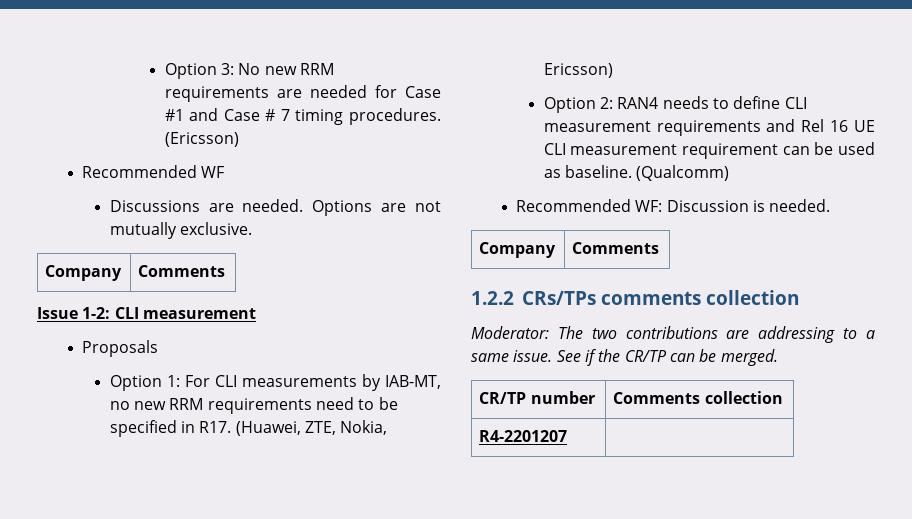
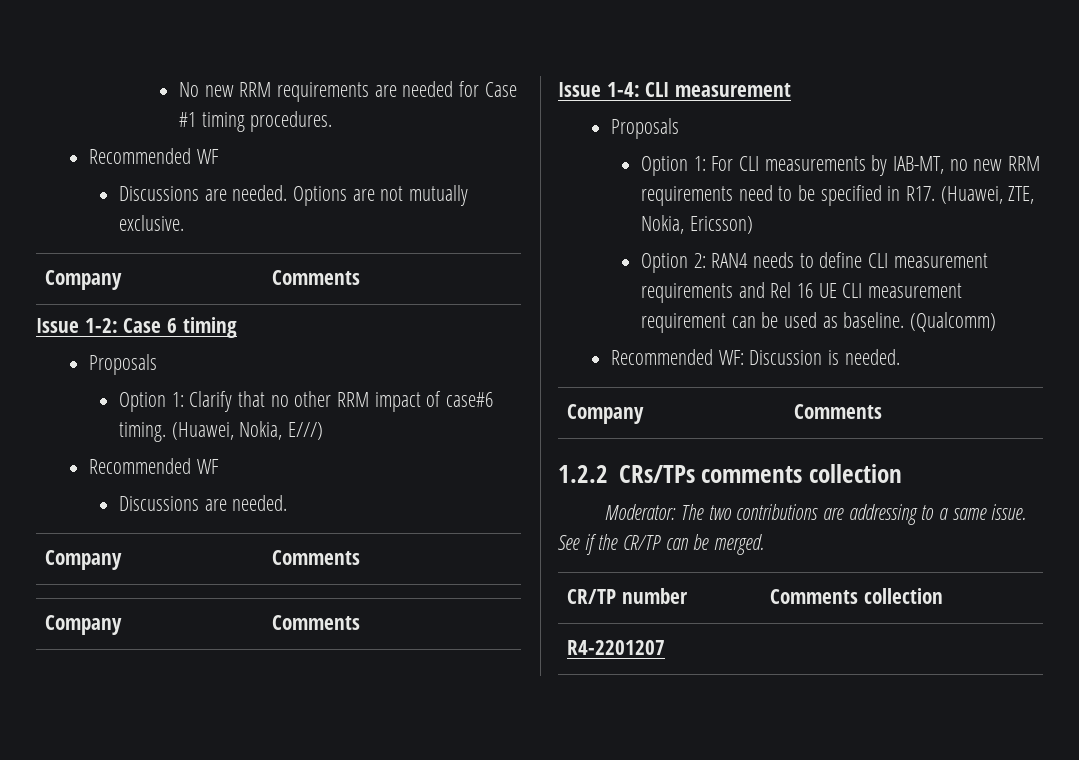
[164,63,235,79] Option 3: -> (179, 89) none
[189,108,290,121] and Case # 7 -> (197, 119) none
[164,132,239,147] (Ericsson) -> (333, 121) none
(111, 313) none -> [123,317,237,338] [89,354,158,375] [119,391,494,412] [119,421,324,442] [89,458,219,474] [119,495,288,511] [45,550,123,570] [272,550,361,565] [45,615,123,635] [272,615,361,630] [558,82,640,97] Case 6 timing // Proposals // Option 1: Clarify that no other RRM impact of case#6 timing. (Huawei, Nokia, E///) // Recommended WF // Discussions are needed. // Company | Comments // Company | Comments // Issue 1-4:

